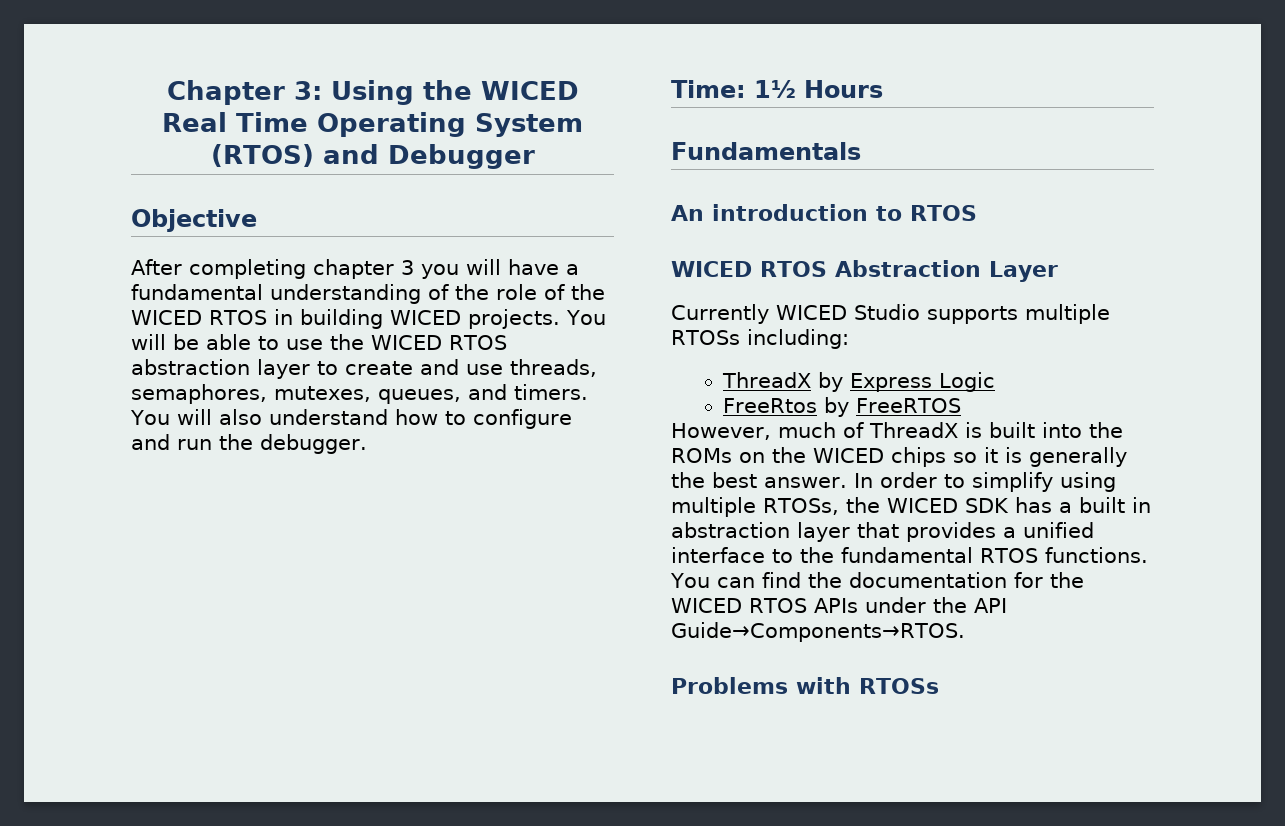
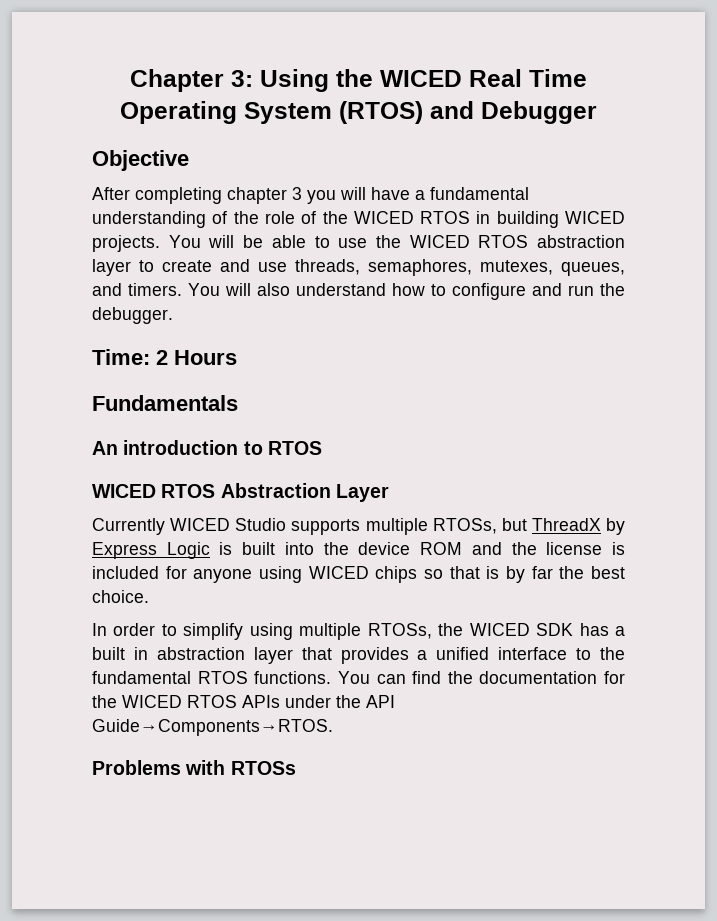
[754,80,796,98] 1½ -> [156,350,168,365] 2
[671,329,849,349] RTOSs including: // -> [432,518,527,534] RTOSs, but
[723,397,962,417] [671,422,1123,440] [671,447,1127,467] // FreeRtos by FreeRTOS // However, much of ThreadX is built into the ROMs on the WICED chips so it is generally -> [219,542,626,555] [92,566,553,583] is built into the device ROM and the license is included for anyone using WICED chips so that is by far
[764,477,847,488] answer. -> [92,590,149,603] choice. //

